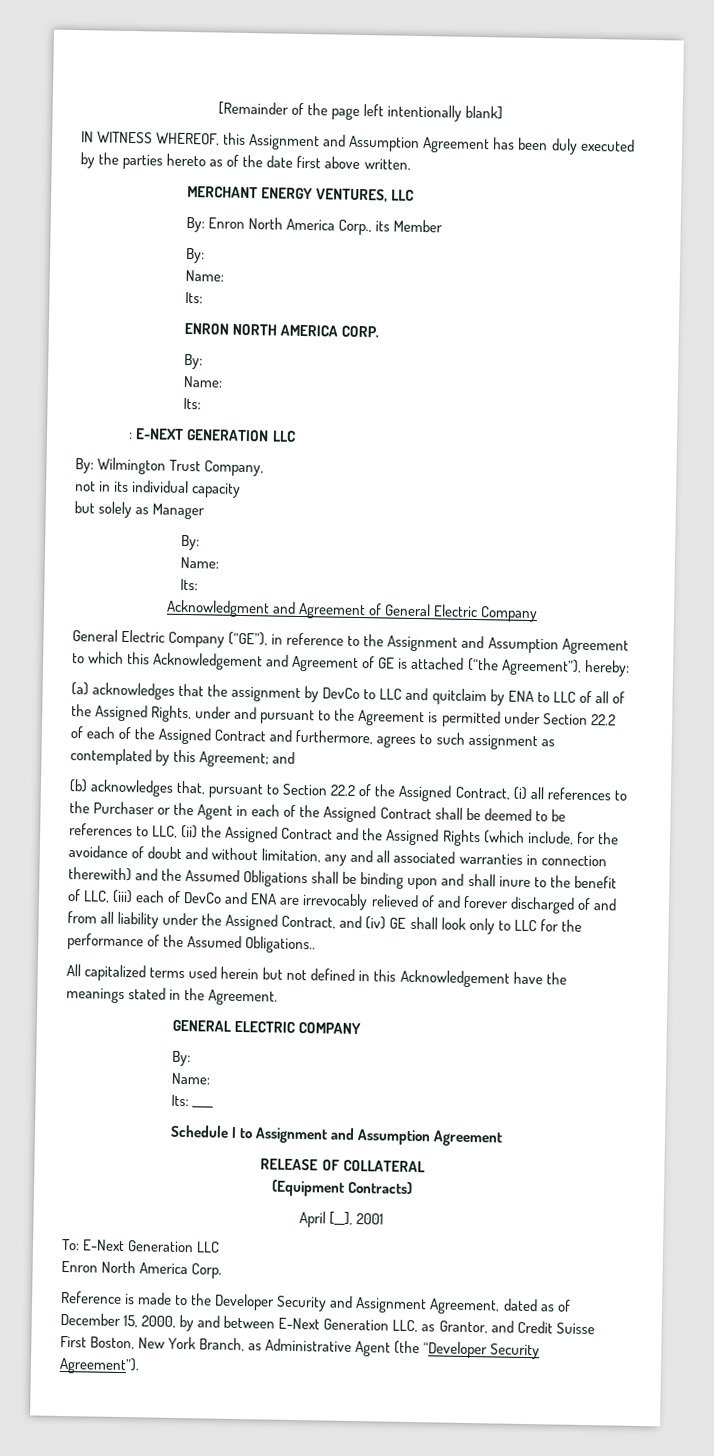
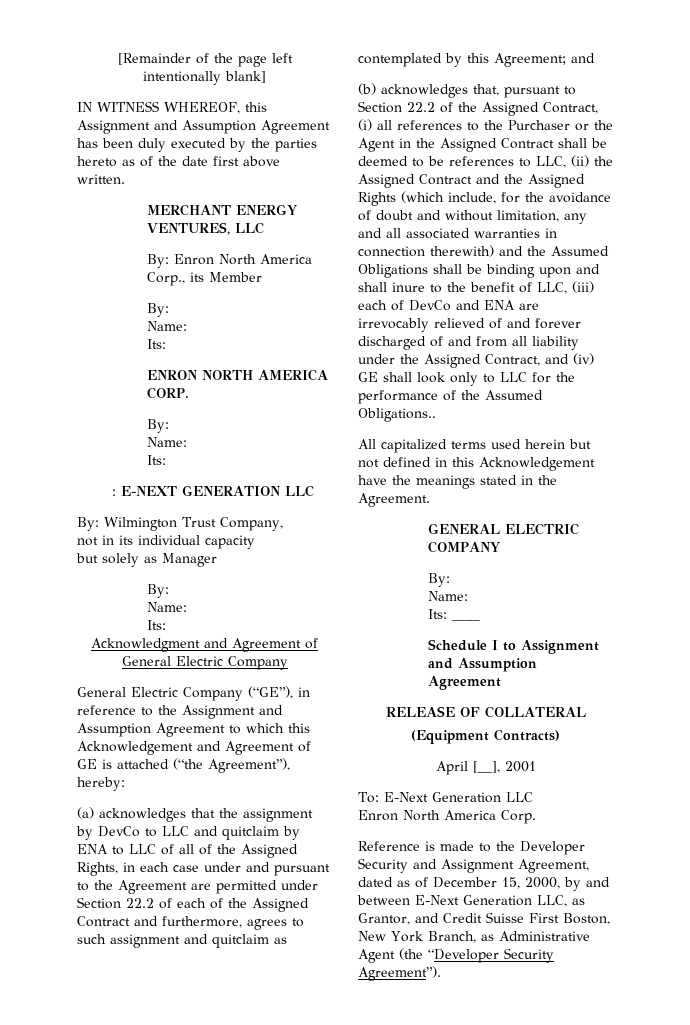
(193, 714) none -> [123,862,199,872] in each case
[428,711,439,723] is -> [191,883,211,890] are
(538, 742) none -> [184,934,269,948] and quitclaim
[251,804,297,817] each of -> (411, 143) none

